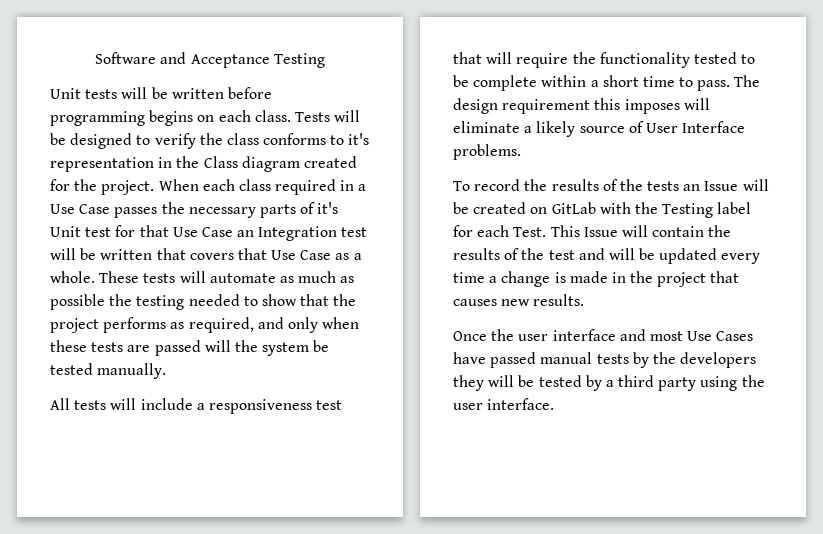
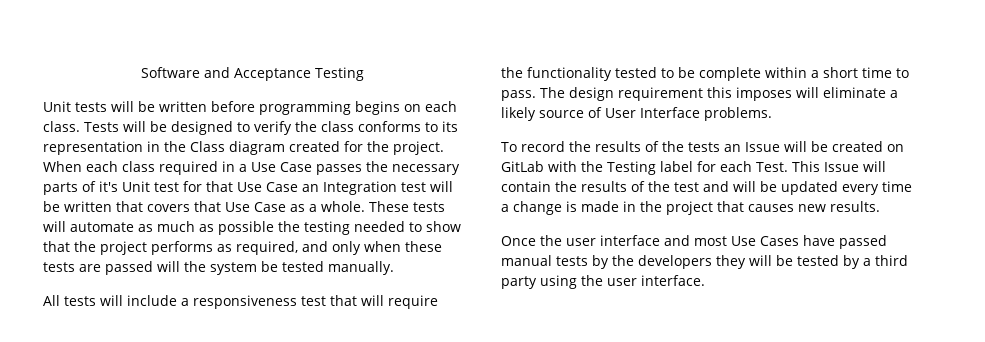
[348,133,370,145] it's -> [441,121,458,132] its

